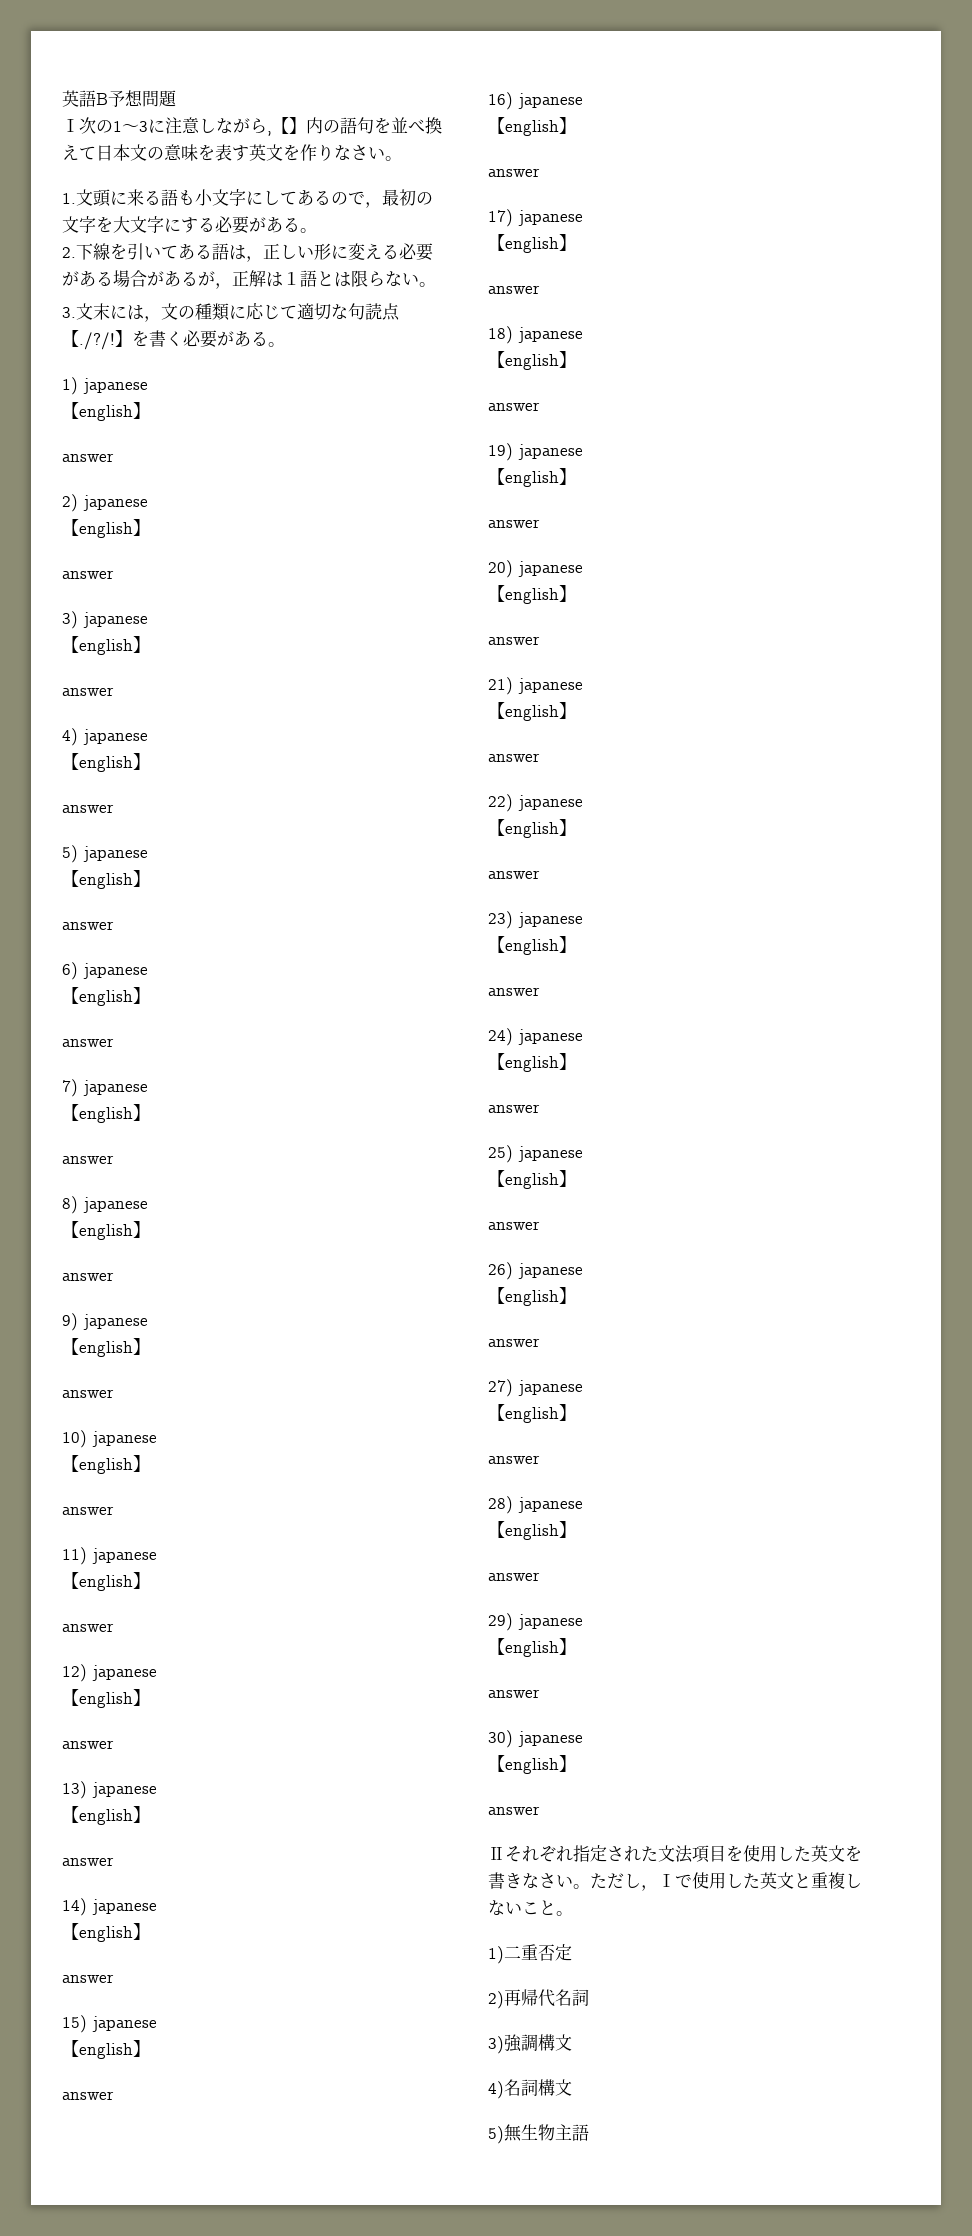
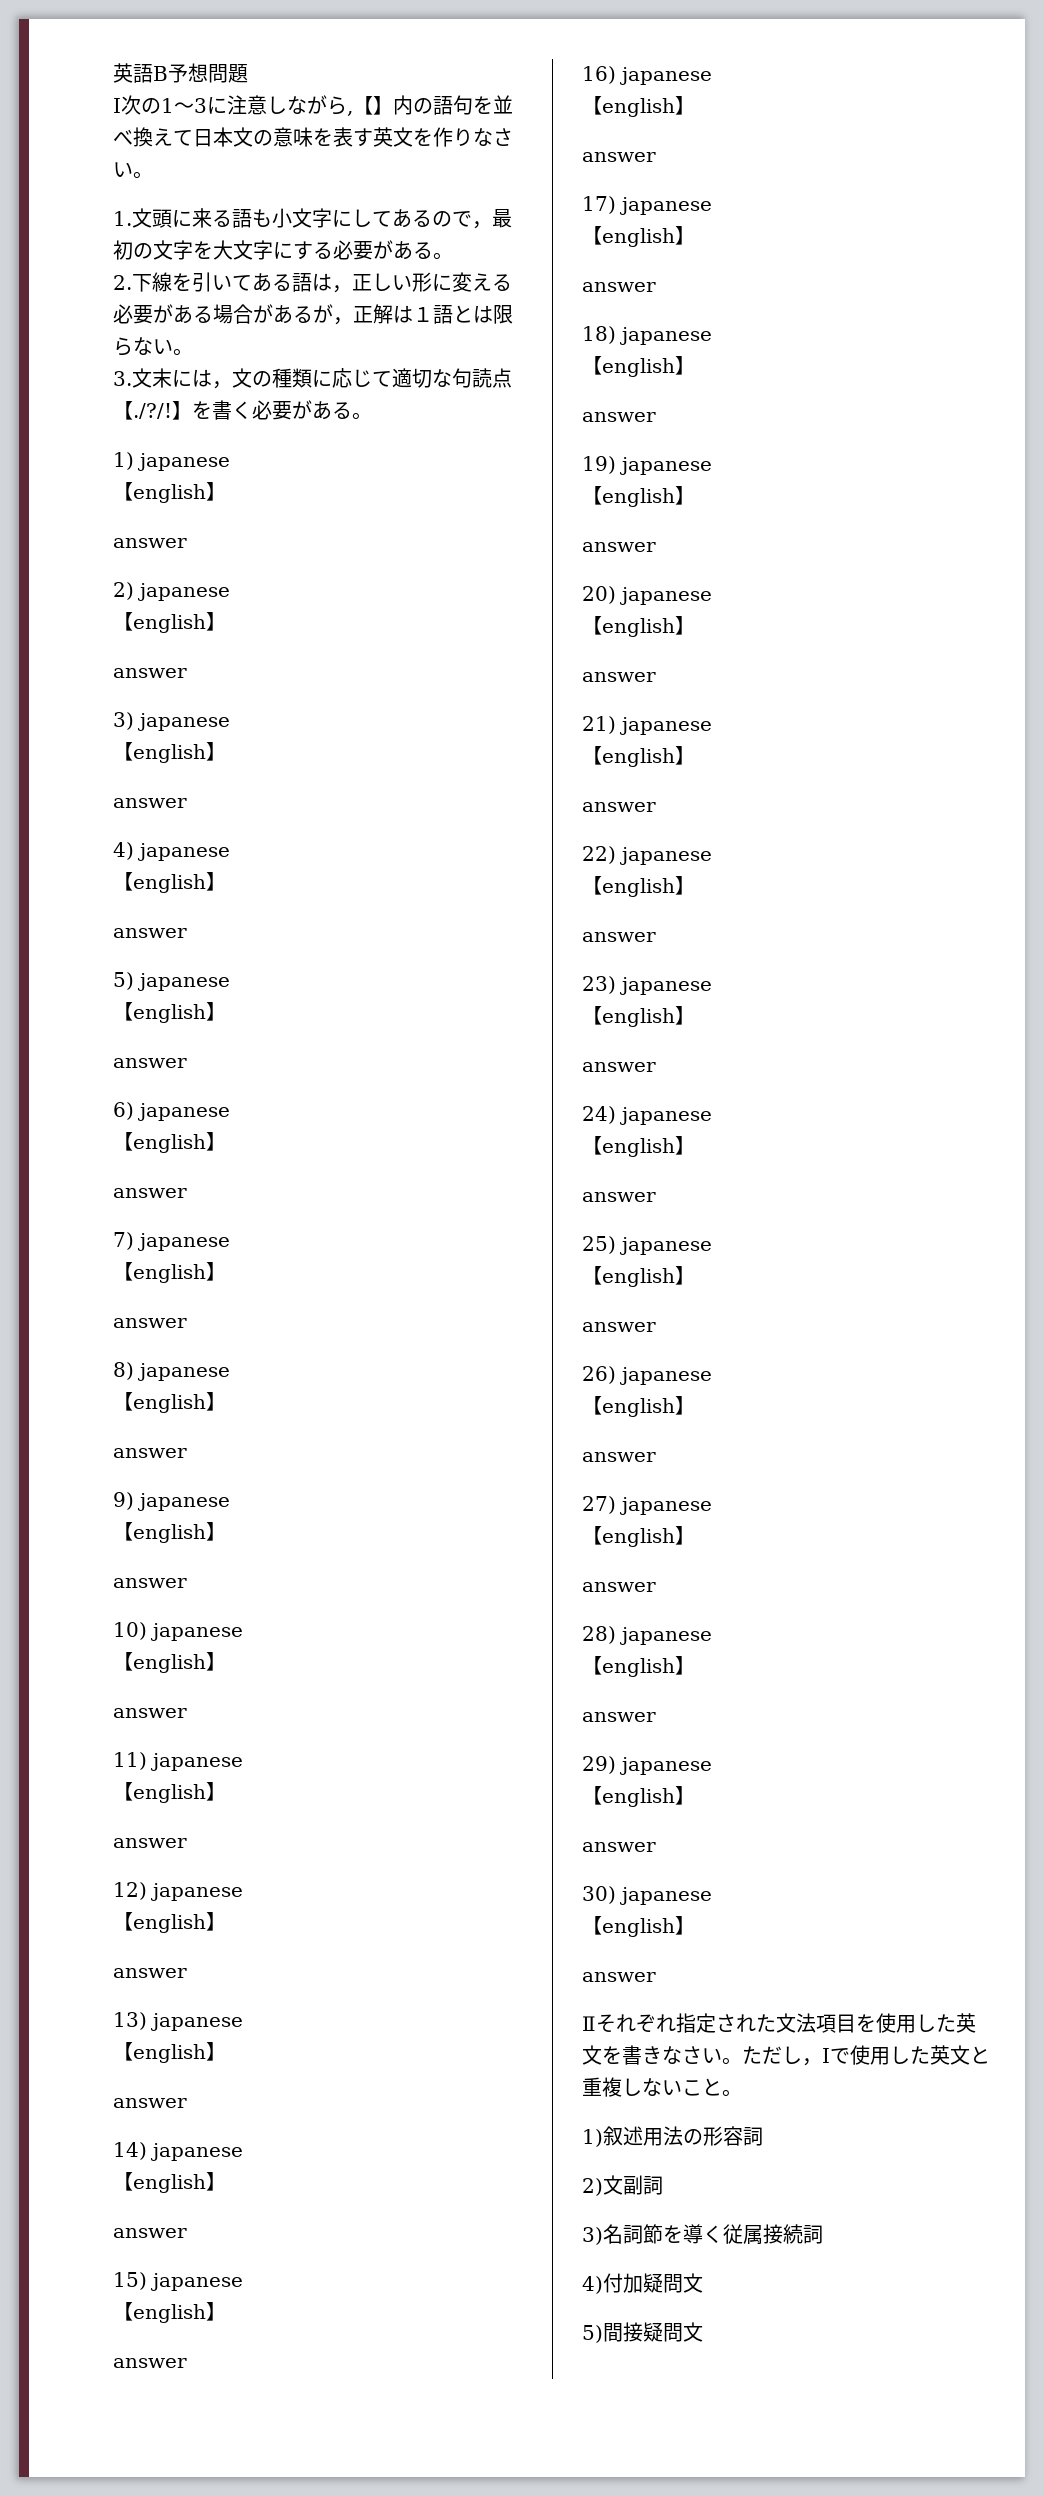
[504,1944,572,1961] [488,1989,572,2009] 二重否定 // 2)再帰代名 -> [603,2126,763,2146] [582,2175,643,2196] 叙述用法の形容詞 // 2)文副
[504,2034,572,2052] [488,2079,555,2099] 強調構文 // 4)名詞構 -> [603,2224,823,2245] [582,2273,683,2294] 名詞節を導く従属接続詞 // 4)付加疑問
[504,2124,589,2142] 無生物主語 -> [603,2322,703,2342] 間接疑問文

